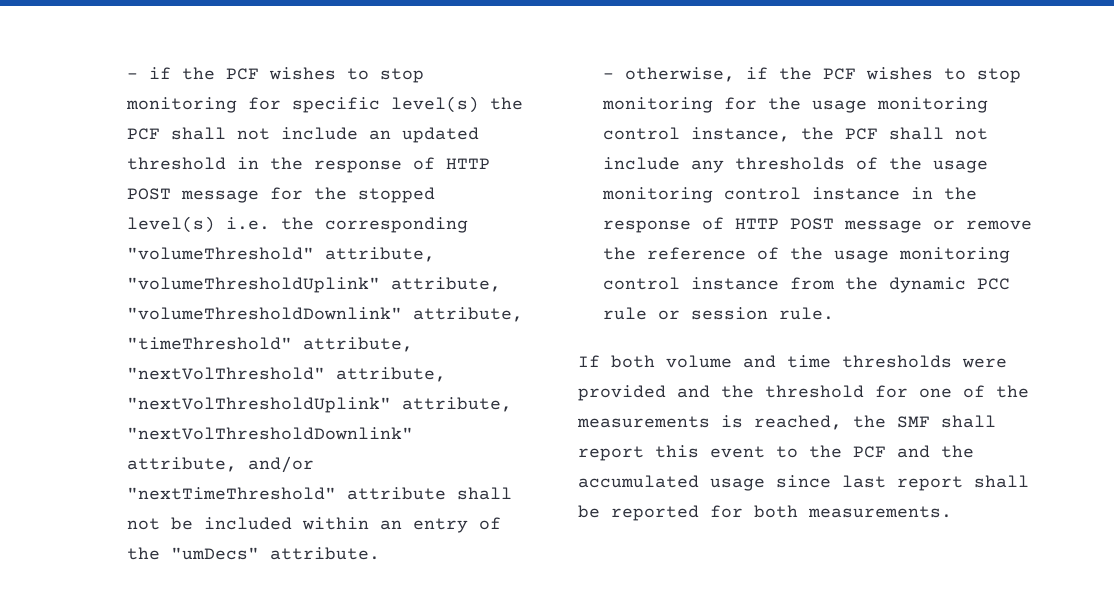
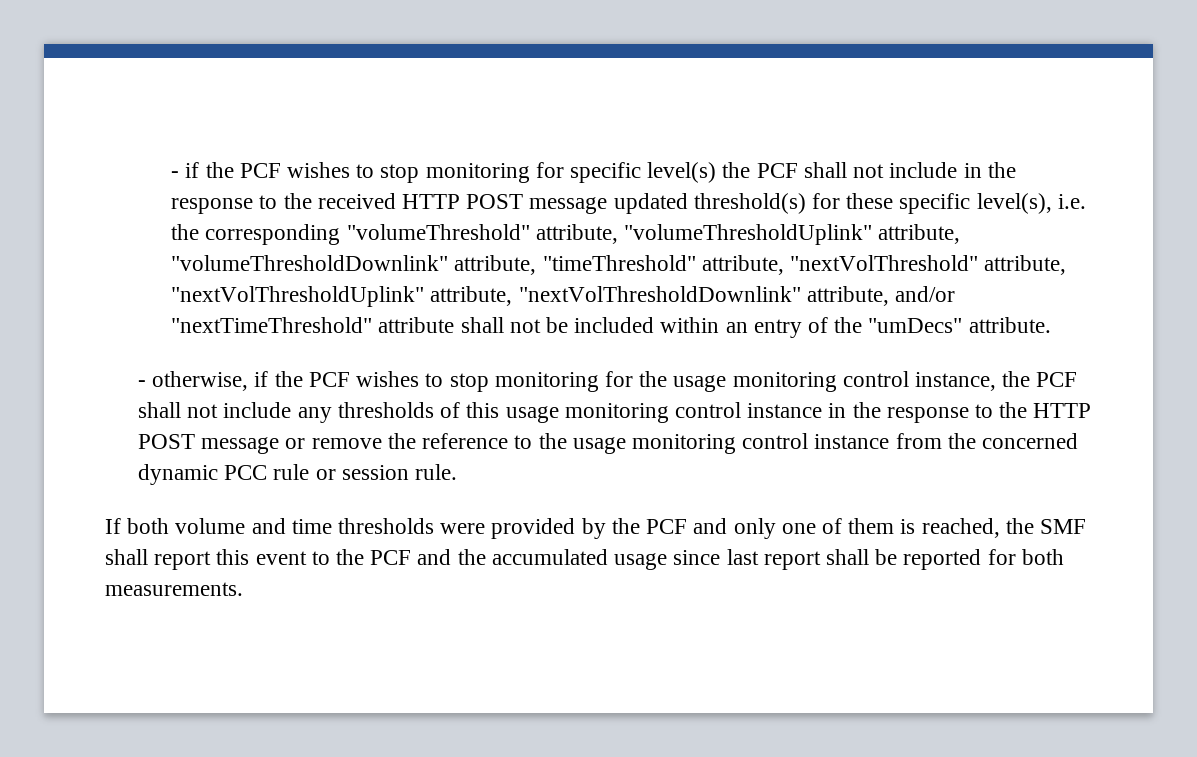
[368,127,479,143] [126,157,490,173] [126,187,435,203] [126,216,215,233] an updated threshold in the response of HTTP POST message for the stopped level(s) -> [963,162,1016,178] [171,193,1052,214] in the response to the received HTTP POST message updated threshold(s) for these specific level(s),
[889,157,923,170] the -> [466,402,500,418] this
[702,217,725,230] of -> [975,402,1028,418] to the
[757,247,780,260] of -> [514,435,533,449] to
(879, 283) none -> [982,433,1079,449] concerned
[677,385,1029,398] [577,416,710,428] and the threshold for one of the measurements -> [581,518,895,539] by the PCF and only one of them

